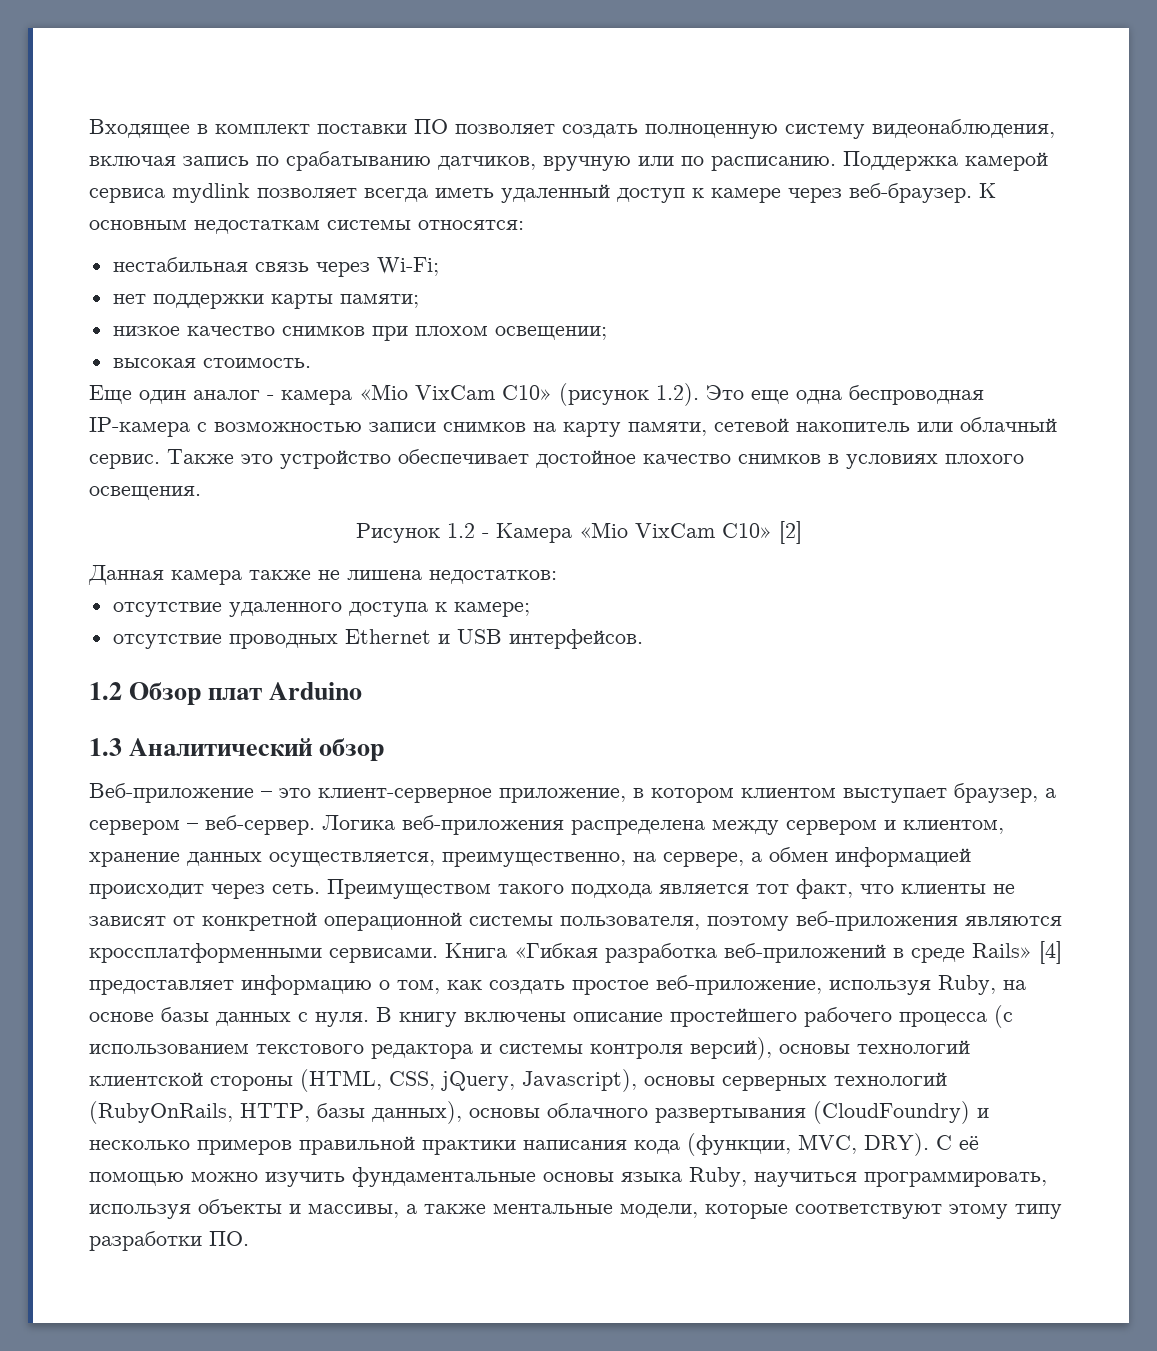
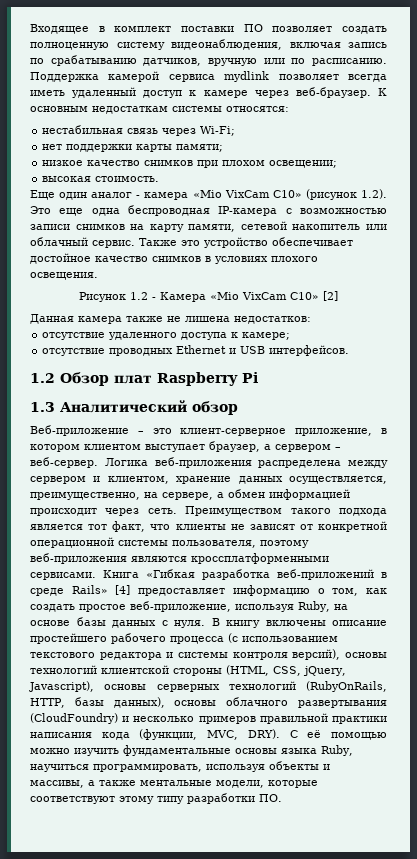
[269,682,363,700] Arduino -> [157,372,258,386] Raspberry Pi

